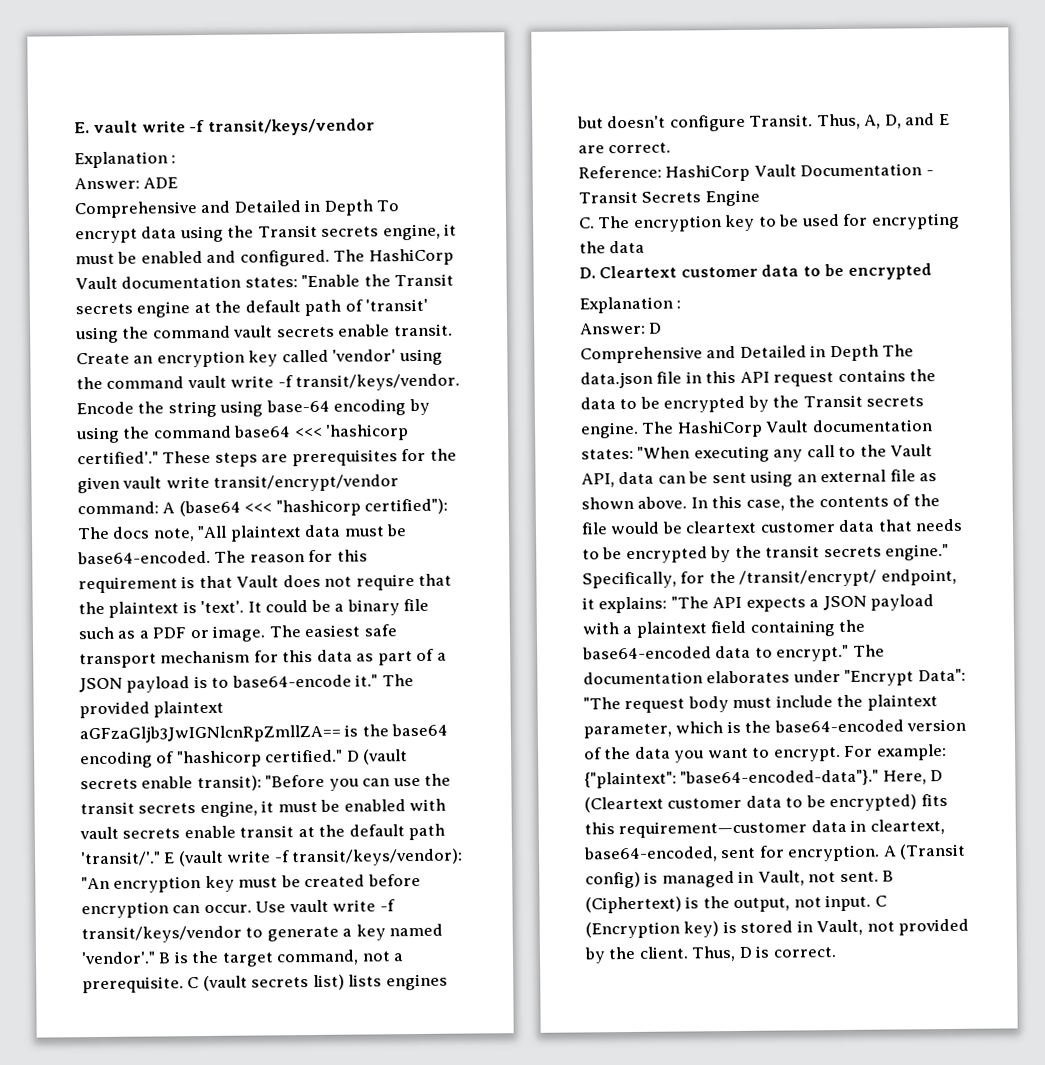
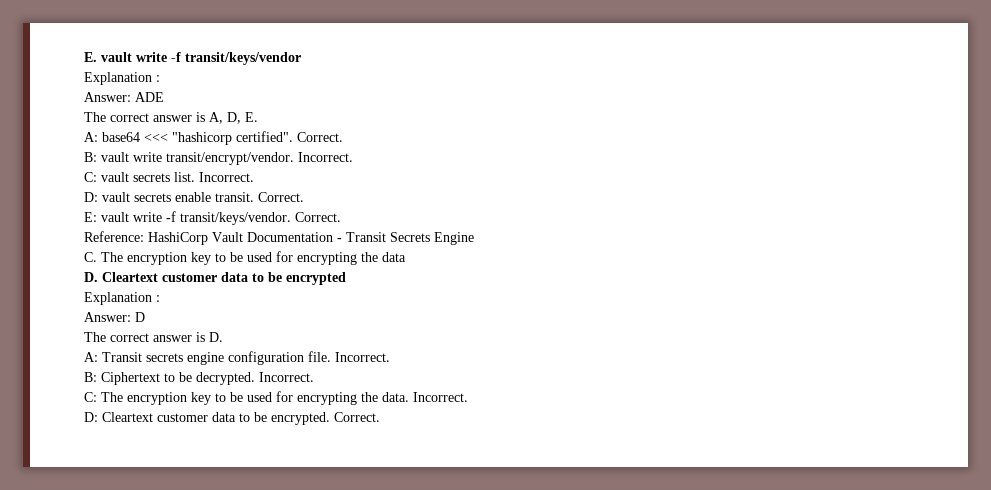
[74,199,400,219] [75,223,458,244] [75,248,454,267] [75,273,455,290] [75,298,429,318] [75,323,453,344] [76,348,443,368] [76,373,461,392] [76,398,430,418] [75,424,410,444] [77,448,457,467] [77,474,400,494] [77,498,449,517] [77,524,408,542] [77,549,368,565] [78,573,453,594] [78,598,430,618] [78,624,397,642] [79,648,447,669] [79,674,414,693] [79,700,225,719] [79,723,449,744] [80,749,409,769] [80,773,452,792] [80,798,447,818] [79,823,446,841] [80,848,464,867] [81,873,421,893] [81,899,395,919] [81,923,444,944] [81,949,405,967] [82,973,448,994] [577,113,950,132] [578,142,672,154] Comprehensive and Detailed in Depth To encrypt data using the Transit secrets engine, it must be enabled and configured. The HashiCorp Vault documentation states: "Enable the Transit secrets engine at the default path of 'transit' using the command vault secrets enable transit. Create an encryption key called 'vendor' using the command vault write -f transit/keys/vendor. Encode the string using base-64 encoding by using the command base64 <<< 'hashicorp certified'." These steps are prerequisites for the given vault write transit/encrypt/vendor command: A (base64 <<< "hashicorp certified"): The docs note, "All plaintext data must be base64-encoded. The reason for this requirement is that Vault does not require that the plaintext is 'text'. It could be a binary file such as a PDF or image. The easiest safe transport mechanism for this data as part of a JSON payload is to base64-encode it." The provided plaintext aGFzaGljb3JwIGNlcnRpZmllZA== is the base64 encoding of "hashicorp certified." D (vault secrets enable transit): "Before you can use the transit secrets engine, it must be enabled with vault secrets enable transit at the default path 'transit/'." E (vault write -f transit/keys/vendor): "An encryption key must be created before encryption can occur. Use vault write -f transit/keys/vendor to generate a key named 'vendor'." B is the target command, not a prerequisite. C (vault secrets list) lists engines but doesn't configure Transit. Thus, A, D, and E are correct. -> [84,112,258,124] [84,131,343,145] [84,152,353,165] [84,172,254,182] [84,192,304,202] [84,211,341,225] The correct answer is A, D, E. // A: base64 <<< "hashicorp certified". Correct. // B: vault write transit/encrypt/vendor. Incorrect. // C: vault secrets list. Incorrect. // D: vault secrets enable transit. Correct. // E: vault write -f transit/keys/vendor. Correct.
[580,344,915,364] [580,369,937,389] [580,394,925,413] [580,419,933,439] [581,444,934,463] [581,469,938,488] [581,494,940,511] [581,518,964,535] [582,543,950,564] [582,568,957,589] [582,594,935,614] [582,619,866,638] [582,644,885,662] [583,668,966,686] [583,694,938,714] [583,718,967,739] [584,744,947,763] [584,769,944,789] [584,794,948,813] [584,819,945,839] [583,843,967,863] [585,870,895,889] [585,894,887,914] [585,918,970,939] [584,945,837,964] Comprehensive and Detailed in Depth The data.json file in this API request contains the data to be encrypted by the Transit secrets engine. The HashiCorp Vault documentation states: "When executing any call to the Vault API, data can be sent using an external file as shown above. In this case, the contents of the file would be cleartext customer data that needs to be encrypted by the transit secrets engine." Specifically, for the /transit/encrypt/ endpoint, it explains: "The API expects a JSON payload with a plaintext field containing the base64-encoded data to encrypt." The documentation elaborates under "Encrypt Data": "The request body must include the plaintext parameter, which is the base64-encoded version of the data you want to encrypt. For example: {"plaintext": "base64-encoded-data"}." Here, D (Cleartext customer data to be encrypted) fits this requirement—customer data in cleartext, base64-encoded, sent for encryption. A (Transit config) is managed in Vault, not sent. B (Ciphertext) is the output, not input. C (Encryption key) is stored in Vault, not provided by the client. Thus, D is correct. -> [84,332,223,342] [84,351,390,365] [84,372,314,385] [84,391,468,405] [84,412,380,425] The correct answer is D. // A: Transit secrets engine configuration file. Incorrect. // B: Ciphertext to be decrypted. Incorrect. // C: The encryption key to be used for encrypting the data. Incorrect. // D: Cleartext customer data to be encrypted. Correct.

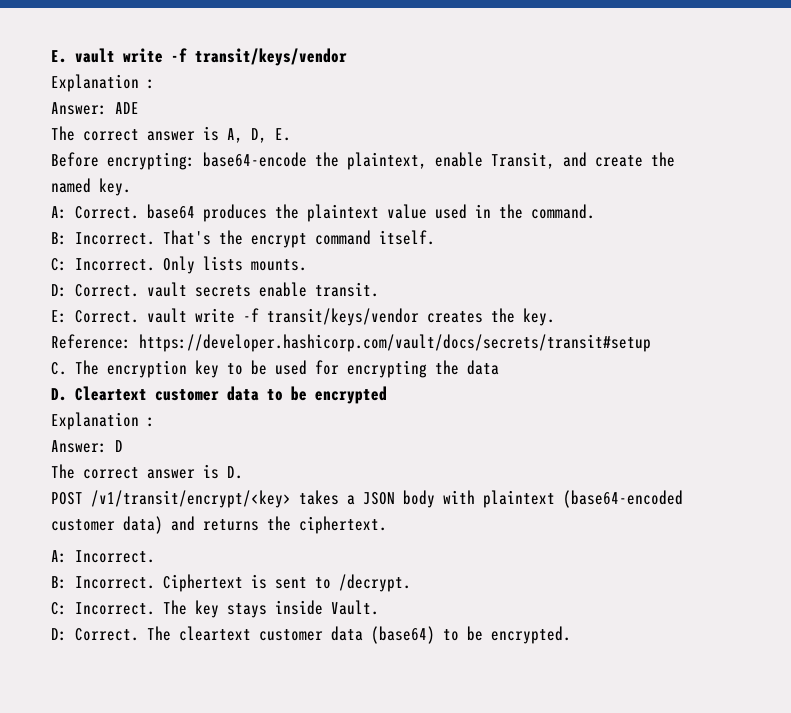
[84,131,343,145] [84,152,353,165] [84,172,254,182] [84,192,98,202] A: base64 <<< "hashicorp certified". Correct. // B: vault write transit/encrypt/vendor. Incorrect. // C: vault secrets list. Incorrect. // D: -> [51,152,675,170] [51,178,131,196] [51,204,595,222] [51,230,435,248] [51,256,307,274] [51,284,139,297] Before encrypting: base64-encode the plaintext, enable Transit, and create the named key. // A: Correct. base64 produces the plaintext value used in the command. // B: Incorrect. That's the encrypt command itself. // C: Incorrect. Only lists mounts. // D: Correct.
[258,192,304,202] Correct. -> (379, 289) none
[101,211,341,225] [84,231,474,245] vault write -f transit/keys/vendor. Correct. // Reference: HashiCorp Vault Documentation - Transit Secrets Engine -> [75,308,555,326] [51,334,651,352] Correct. vault write -f transit/keys/vendor creates the key. // Reference: https://developer.hashicorp.com/vault/docs/secrets/transit#setup
[84,351,390,365] [84,372,314,385] [84,391,468,405] [84,412,236,422] A: Transit secrets engine configuration file. Incorrect. // B: Ciphertext to be decrypted. Incorrect. // C: The encryption key to be used for encrypting the data. Incorrect. // D: Cleartext customer data -> [51,490,683,508] [51,516,387,534] [51,550,155,563] [51,574,411,592] [51,600,379,618] [51,626,435,644] POST /v1/transit/encrypt/<key> takes a JSON body with plaintext (base64-encoded customer data) and returns the ciphertext. // A: Incorrect. // B: Incorrect. Ciphertext is sent to /decrypt. // C: Incorrect. The key stays inside Vault. // D: Correct. The cleartext customer data (base64)
[334,412,380,422] Correct. -> (571, 635) none

